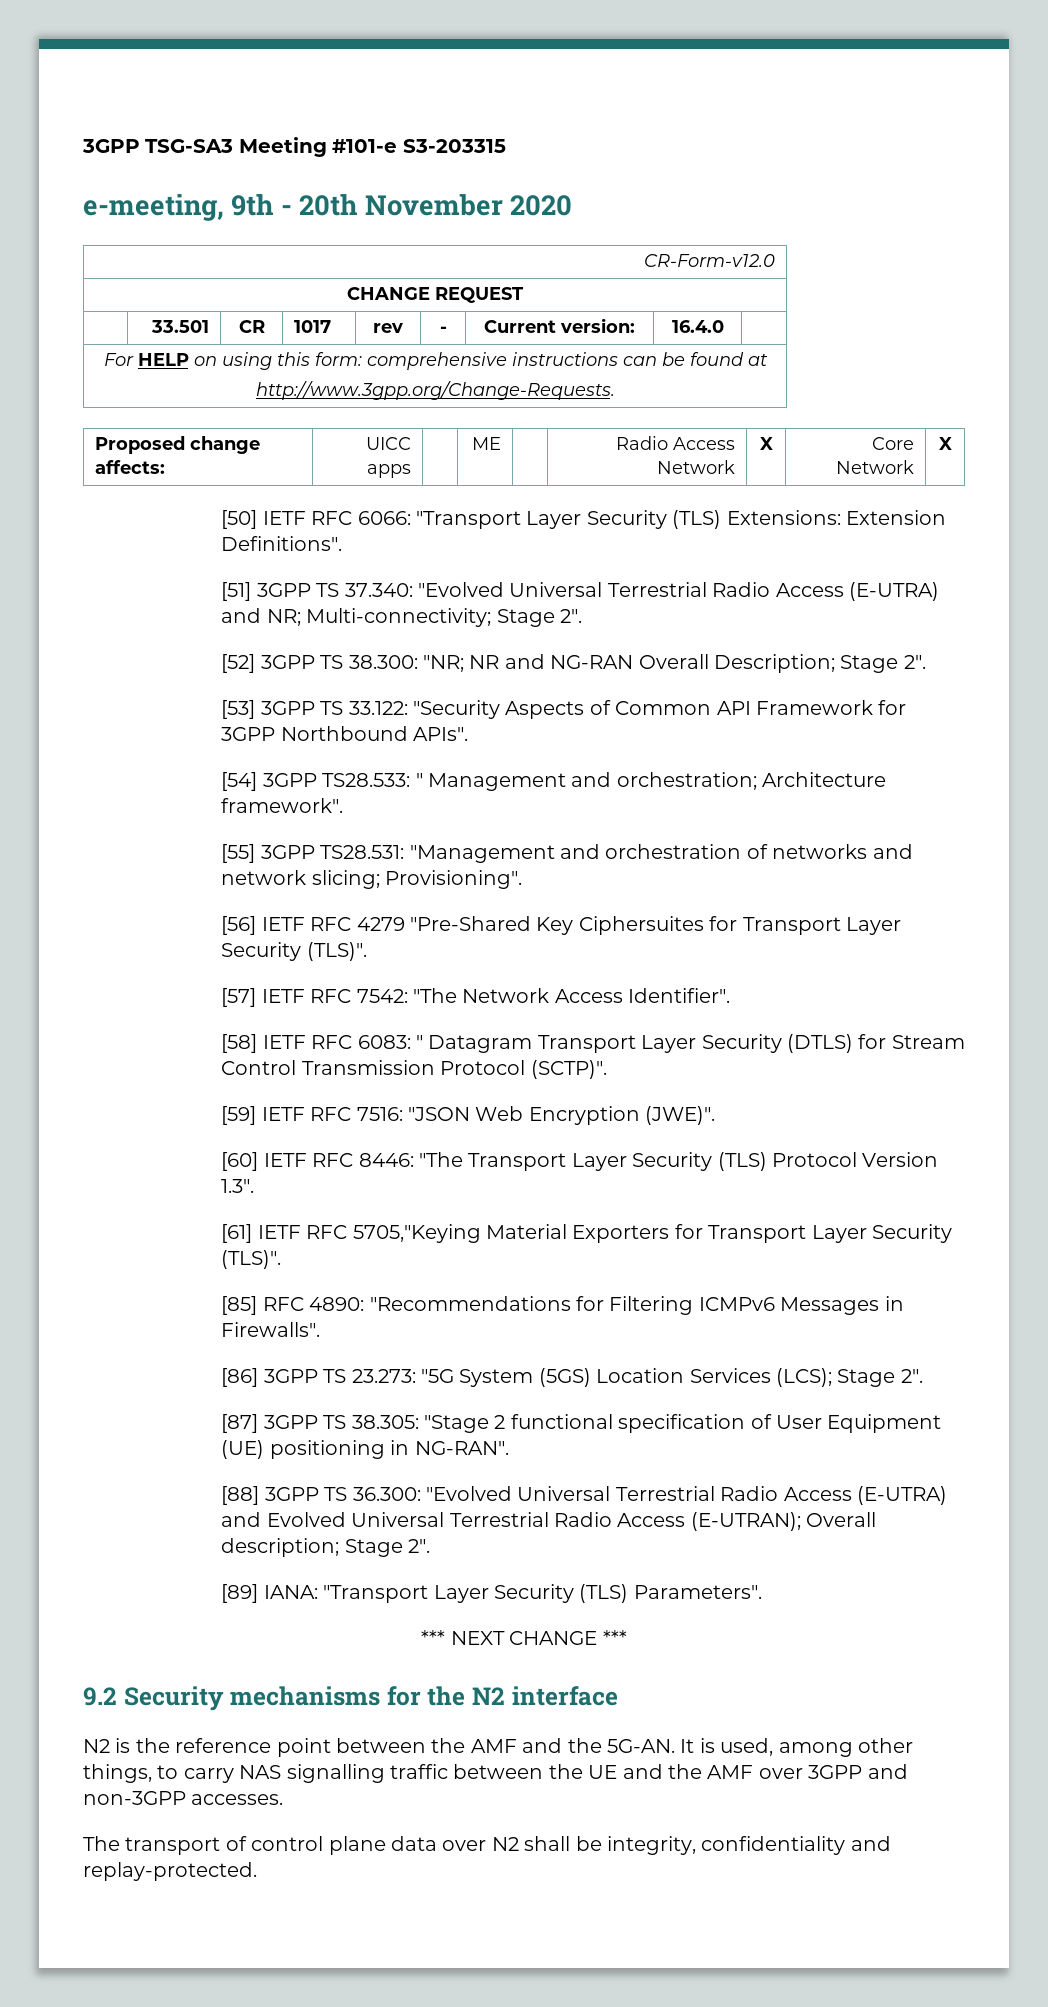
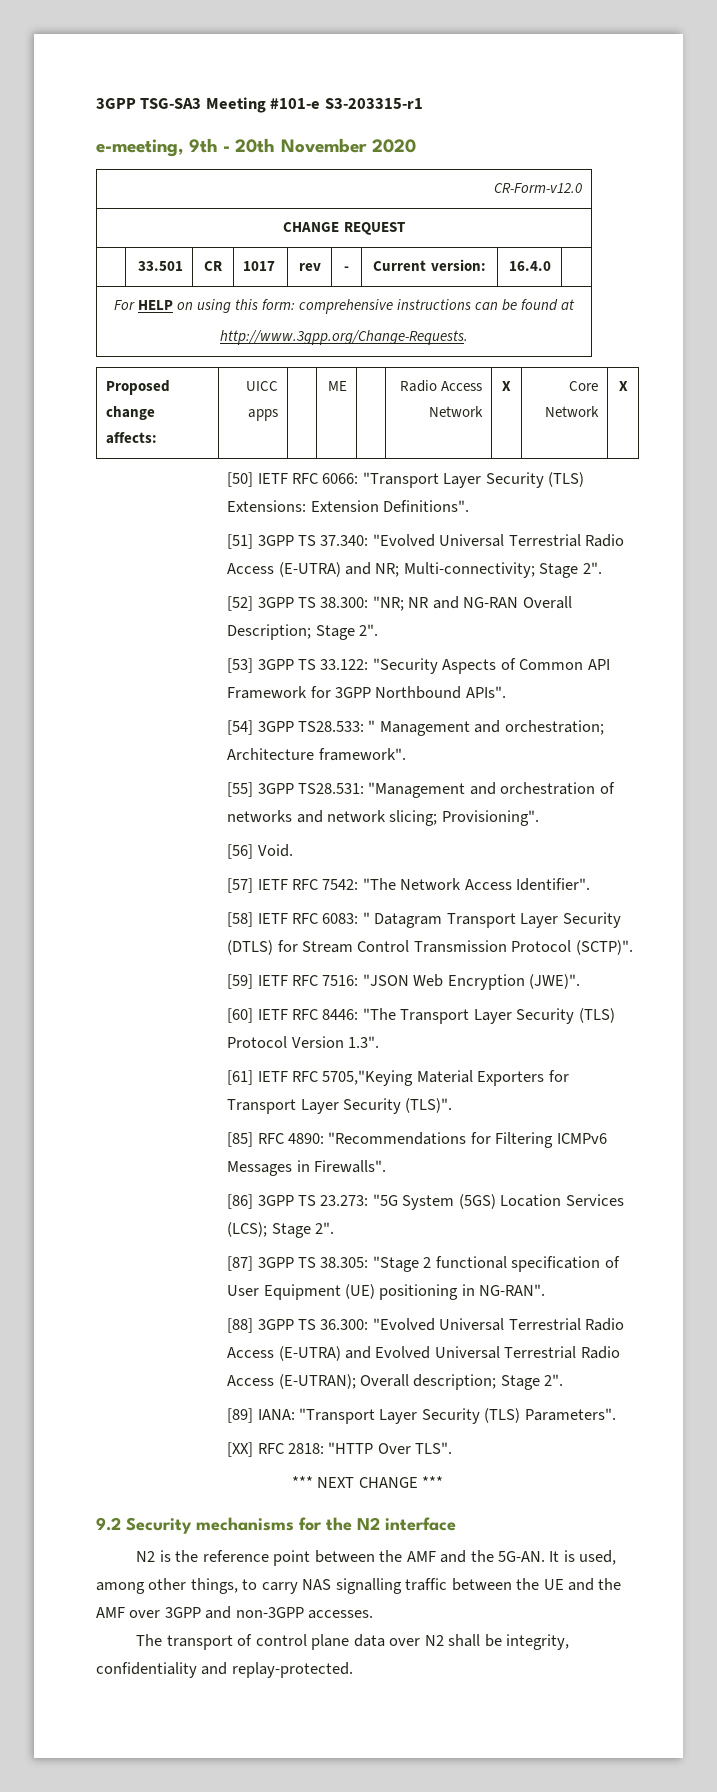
[402,139,506,153] S3-203315 -> [324,98,423,109] S3-203315-r1
[261,916,901,935] [221,942,367,961] IETF RFC 4279 "Pre-Shared Key Ciphersuites for Transport Layer Security (TLS)". -> [257,844,293,857] Void.
(762, 1592) none -> [227,1442,453,1457] // [XX] RFC 2818: "HTTP Over TLS".

